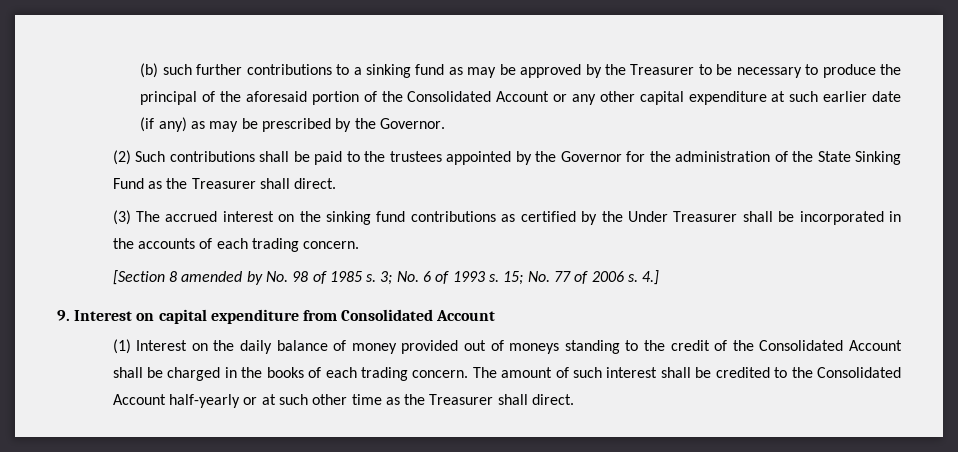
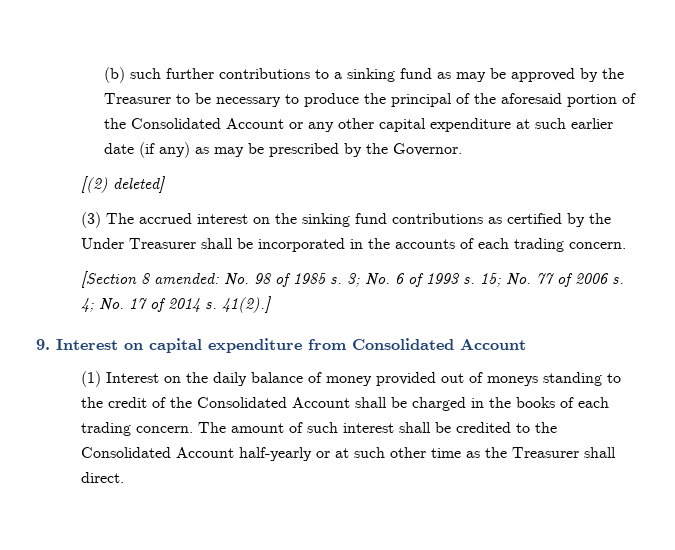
[112,150,901,165] [112,178,337,189] (2) Such contributions shall be paid to the trustees appointed by the Governor for the administration of the State Sinking Fund as the Treasurer shall direct. -> [81,176,166,193] [(2) deleted]
[181,271,263,285] amended by -> [154,273,220,284] amended:
[642,270,660,285] 4.] -> [81,296,272,313] 4; No. 17 of 2014 s. 41(2).]

